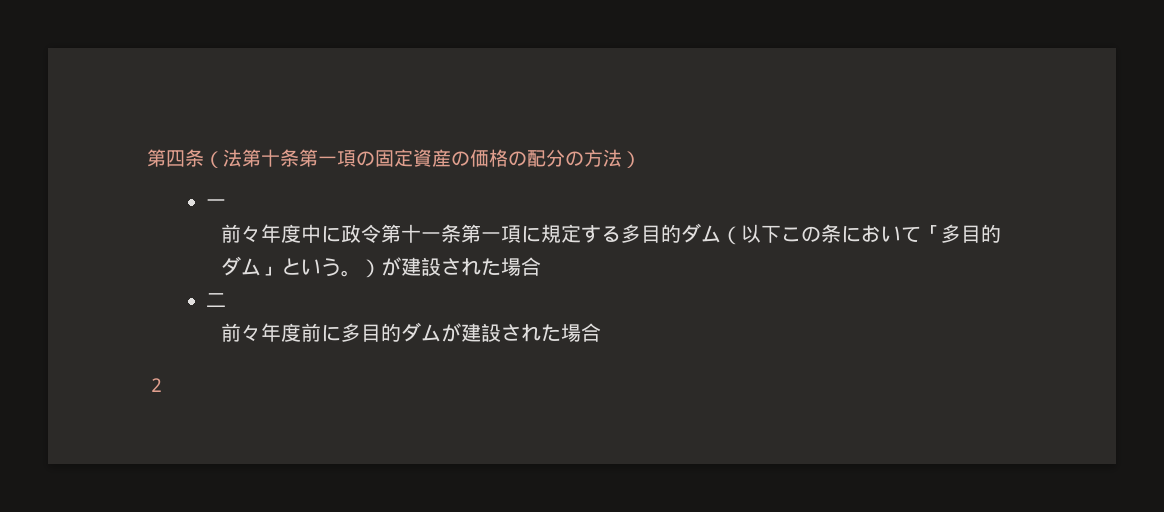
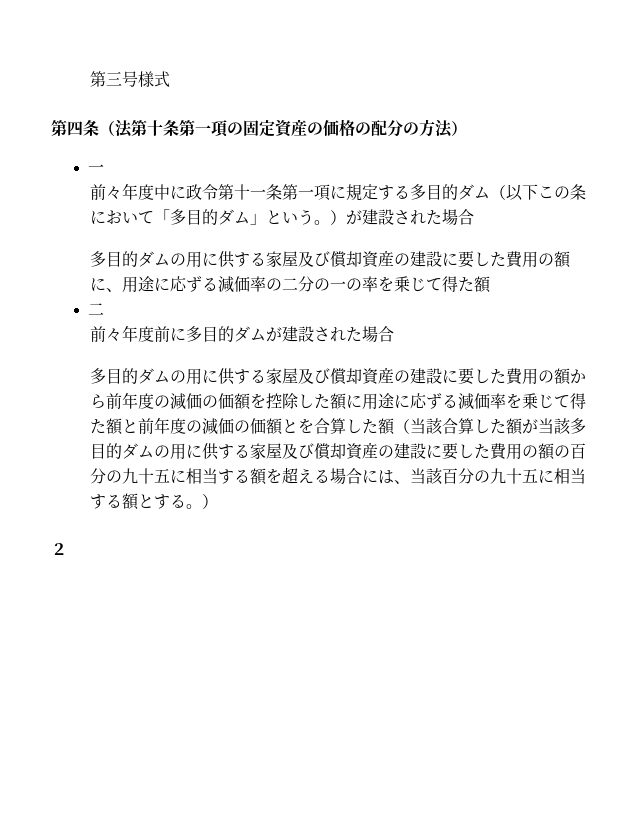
[147,149,166,167] 第 -> [90,71,171,87] [51,119,67,136] 第三号様式 // 第
(541, 266) none -> [90,250,572,268] [90,276,492,293] // 多目的ダムの用に供する家屋及び償却資産の建設に要した費用の額に、用途に応ずる減価率の二分の一の率を乗じて得た額
(601, 332) none -> [90,367,587,385] [90,392,587,410] [90,417,587,435] [90,442,587,460] [90,467,587,485] [90,493,219,510] // 多目的ダムの用に供する家屋及び償却資産の建設に要した費用の額から前年度の減価の価額を控除した額に用途に応ずる減価率を乗じて得た額と前年度の減価の価額とを合算した額（当該合算した額が当該多目的ダムの用に供する家屋及び償却資産の建設に要した費用の額の百分の九十五に相当する額を超える場合には、当該百分の九十五に相当する額とする。）

